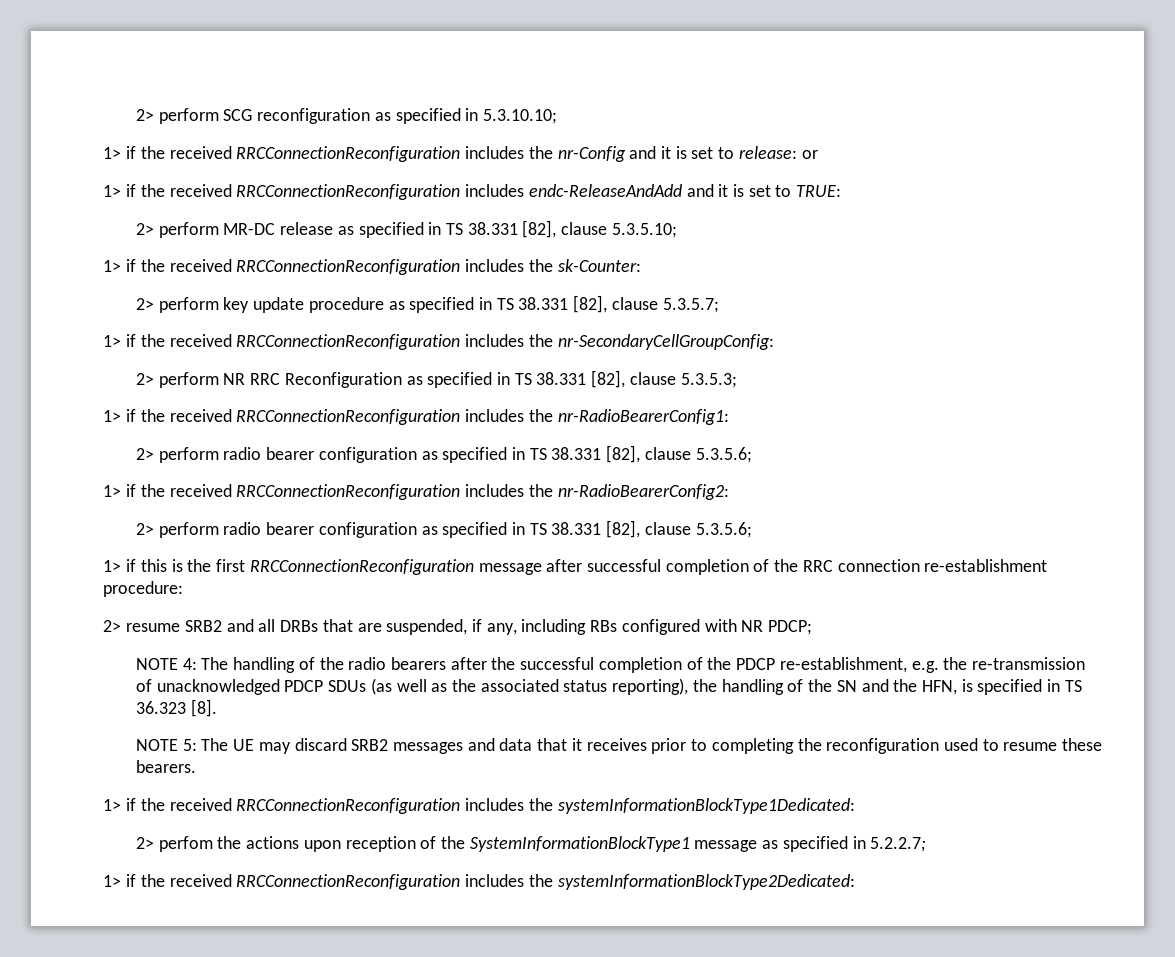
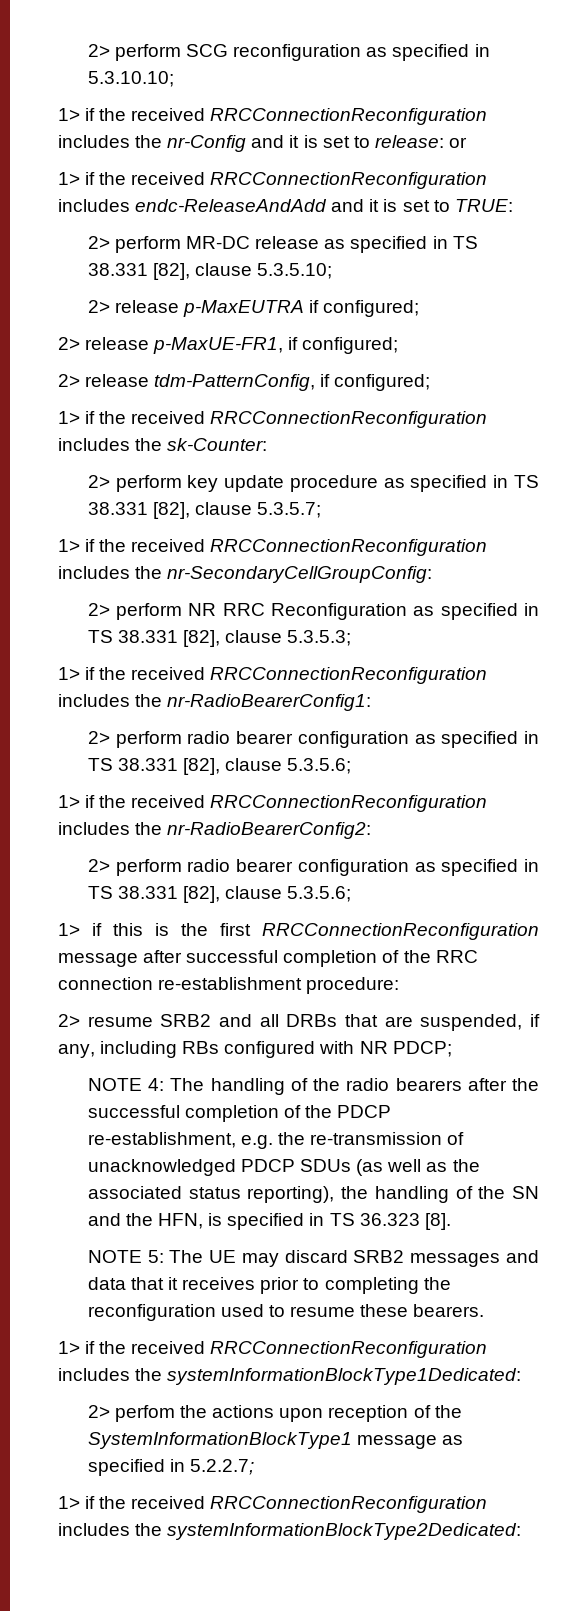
(677, 230) none -> [87,300,420,317] [57,337,399,354] [57,374,431,391] // 2> release p-MaxEUTRA if configured; // 2> release p-MaxUE-FR1, if configured; // 2> release tdm-PatternConfig, if configured;

